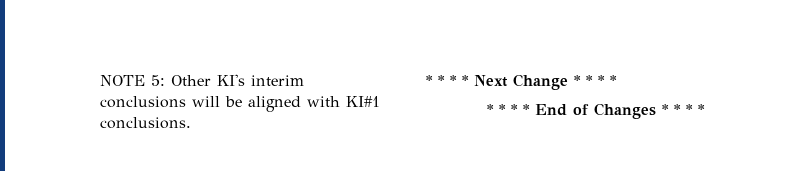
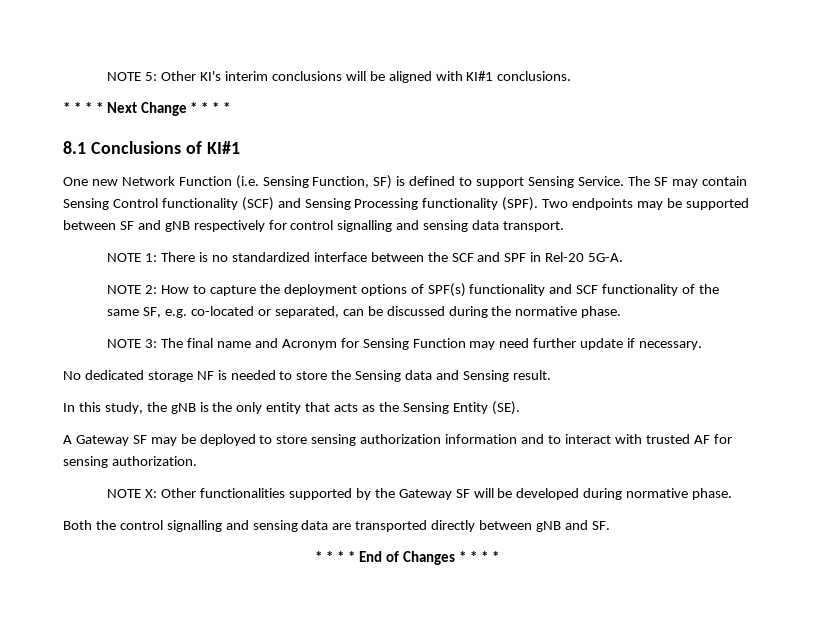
(617, 80) none -> [63,141,240,154] [63,175,747,189] [63,197,749,211] [63,220,565,232] [107,252,624,262] [107,283,719,297] [107,306,622,318] [107,338,702,350] [63,370,551,382] [63,401,520,415] [63,434,732,446] [63,456,197,468] [107,488,733,500] [63,520,610,532] // 8.1 Conclusions of KI#1 // One new Network Function (i.e. Sensing Function, SF) is defined to support Sensing Service. The SF may contain Sensing Control functionality (SCF) and Sensing Processing functionality (SPF). Two endpoints may be supported between SF and gNB respectively for control signalling and sensing data transport. // NOTE 1: There is no standardized interface between the SCF and SPF in Rel-20 5G-A. // NOTE 2: How to capture the deployment options of SPF(s) functionality and SCF functionality of the same SF, e.g. co-located or separated, can be discussed during the normative phase. // NOTE 3: The final name and Acronym for Sensing Function may need further update if necessary. // No dedicated storage NF is needed to store the Sensing data and Sensing result. // In this study, the gNB is the only entity that acts as the Sensing Entity (SE). // A Gateway SF may be deployed to store sensing authorization information and to interact with trusted AF for sensing authorization. // NOTE X: Other functionalities supported by the Gateway SF will be developed during normative phase. // Both the control signalling and sensing data are transported directly between gNB and SF.

